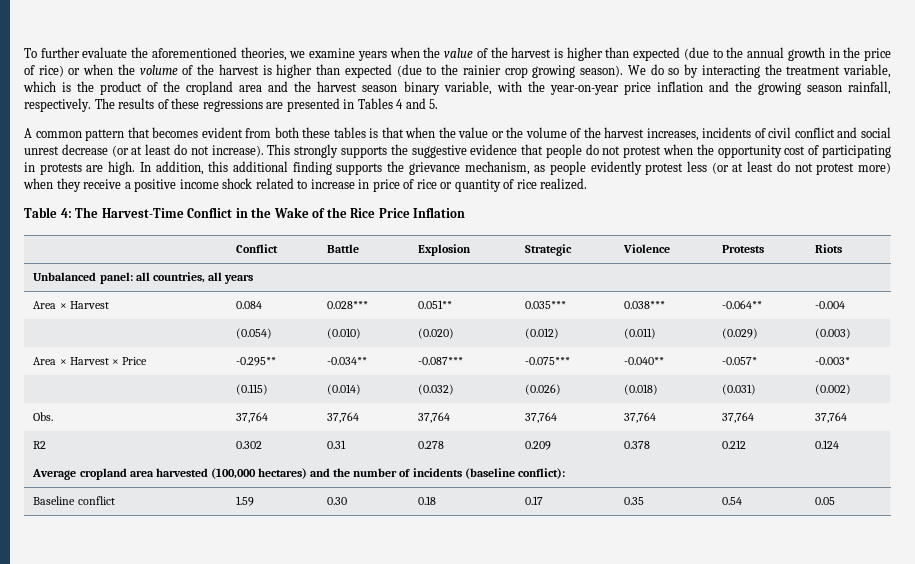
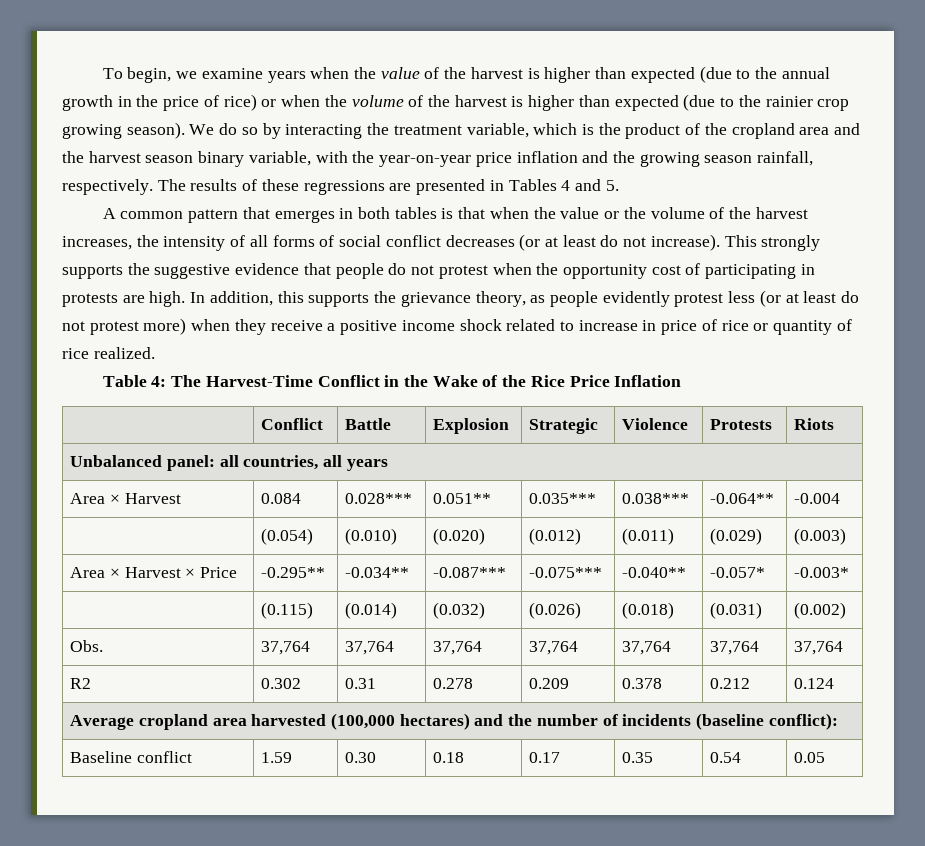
[40,47,287,61] further evaluate the aforementioned theories, -> [127,67,172,83] begin,
[152,127,331,138] becomes evident from both these -> [274,207,391,223] emerges in both
[702,127,891,138] [24,144,108,155] incidents of civil conflict and social unrest decrease -> [136,235,515,251] the intensity of all forms of social conflict decreases
[232,161,332,175] additional finding -> (304, 297) none
[464,161,530,175] mechanism, -> [475,291,526,307] theory,

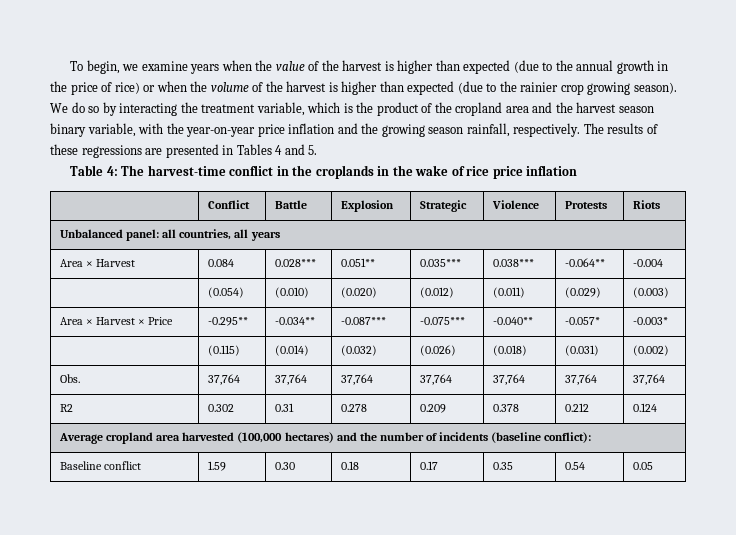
[102,207,808,223] [62,234,821,251] [62,263,815,279] [62,290,860,307] [62,318,852,335] [62,347,155,359] [102,375,682,387] A common pattern that emerges in both tables is that when the value or the volume of the harvest increases, the intensity of all forms of social conflict decreases (or at least do not increase). This strongly supports the suggestive evidence that people do not protest when the opportunity cost of participating in protests are high. In addition, this supports the grievance theory, as people evidently protest less (or at least do not protest more) when they receive a positive income shock related to increase in price of rice or quantity of rice realized. // Table 4: The Harvest-Time Conflict in the Wake of the Rice Price Inflation -> [70,165,578,179] Table 4: The harvest-time conflict in the croplands in the wake of rice price inflation

